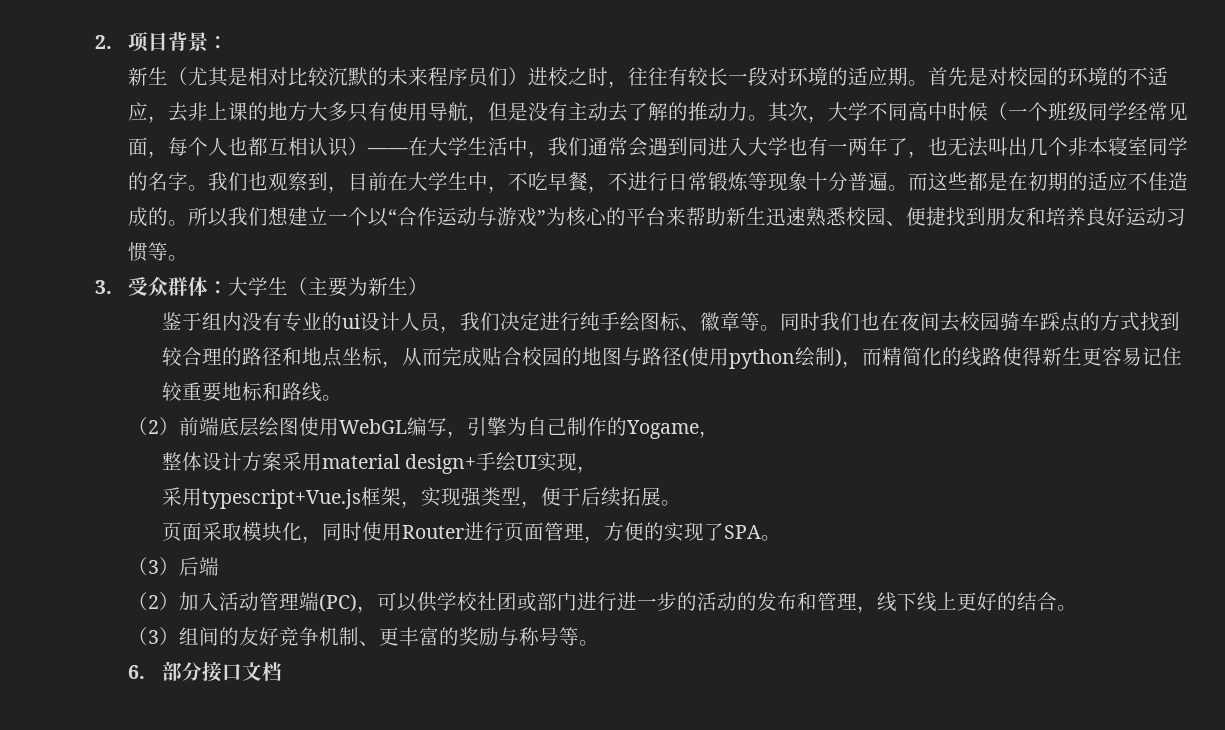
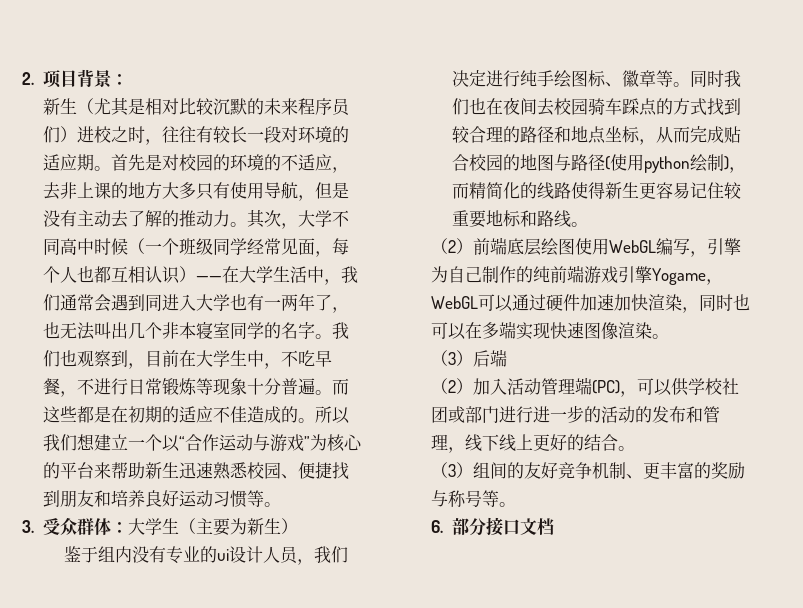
[626,420,720,439] [161,452,597,474] [161,487,681,509] [161,522,761,543] Yogame， // 整体设计方案采用material design+手绘UI实现， // 采用typescript+Vue.js框架，实现强类型，便于后续拓展。 // 页面采取模块化，同时使用Router进行页面管理，方便的实现了SPA -> [532,265,723,285] [430,294,750,313] [430,321,652,340] 纯前端游戏引擎Yogame，WebGL可以通过硬件加速加快渲染，同时也可以在多端实现快速图像渲染

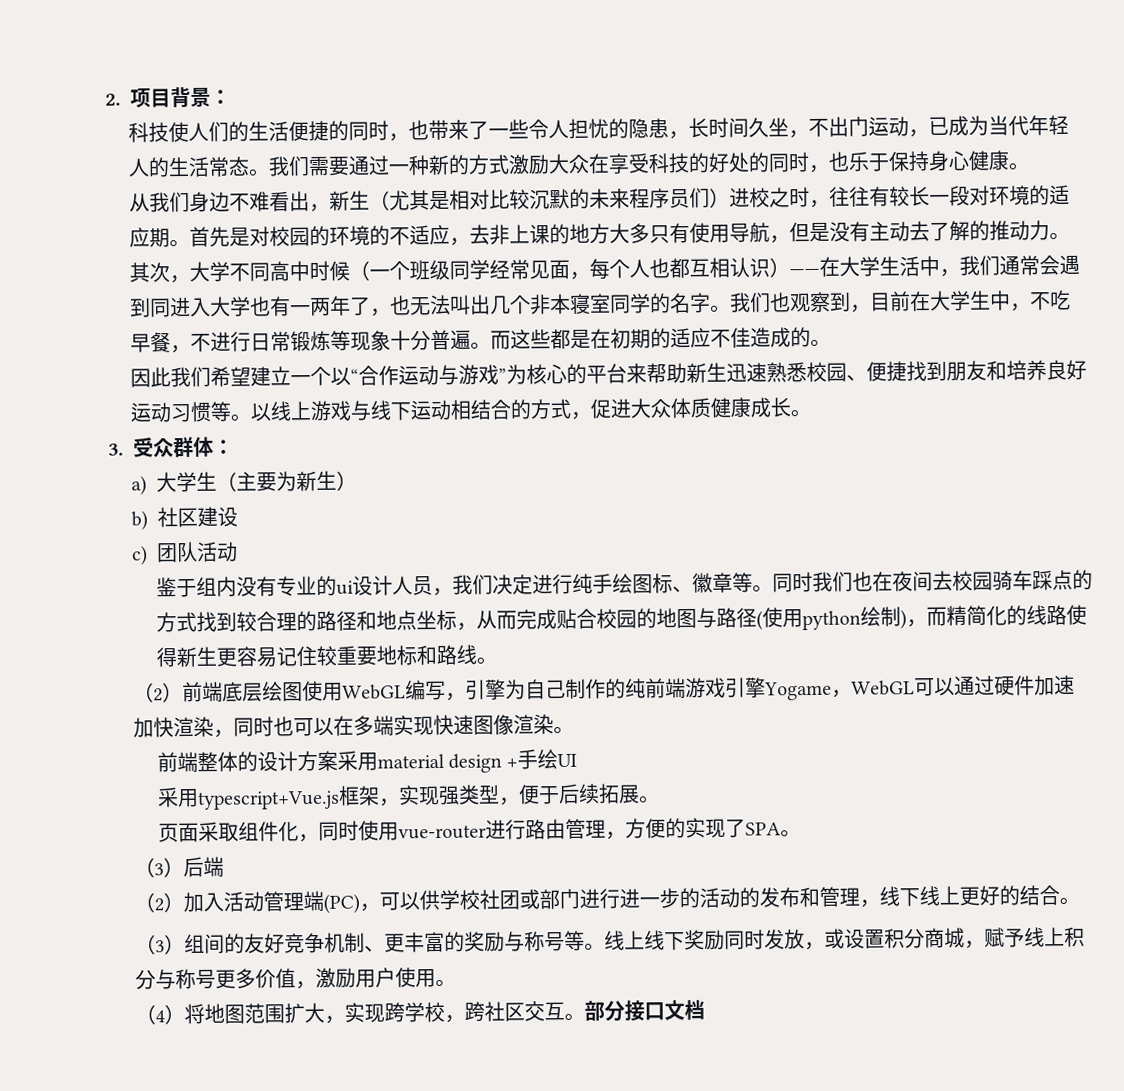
(128, 79) none -> [128,114,1070,143] [128,150,1031,178] [129,191,331,213] 科技使人们的生活便捷的同时，也带来了一些令人担忧的隐患，长时间久坐，不出门运动，已成为当代年轻人的生活常态。我们需要通过一种新的方式激励大众在享受科技的好处的同时，也乐于保持身心健康。 // 从我们身边不难看出，
[314,406,350,424] [42,434,95,451] 所以我们想 -> [130,366,252,388] // 因此我们希望
(281, 504) none -> [250,397,812,422] 以线上游戏与线下运动相结合的方式，促进大众体质健康成长。
(128, 527) none -> [131,475,148,496] // a)
(298, 526) none -> [131,506,239,531] [131,541,239,566] // b)社区建设 // c)团队活动
(669, 336) none -> [156,749,578,773] [156,783,660,810] [157,817,801,843] // 前端整体的设计方案采用material design +手绘UI // 采用typescript+Vue.js框架，实现强类型，便于后续拓展。 // 页面采取组件化，同时使用vue-router进行路由管理，方便的实现了SPA。
[430,520,443,533] // 6. -> [604,926,1086,951] [135,967,457,990] [135,1001,586,1025] 线上线下奖励同时发放，或设置积分商城，赋予线上积分与称号更多价值，激励用户使用。 // （4）将地图范围扩大，实现跨学校，跨社区交互。

